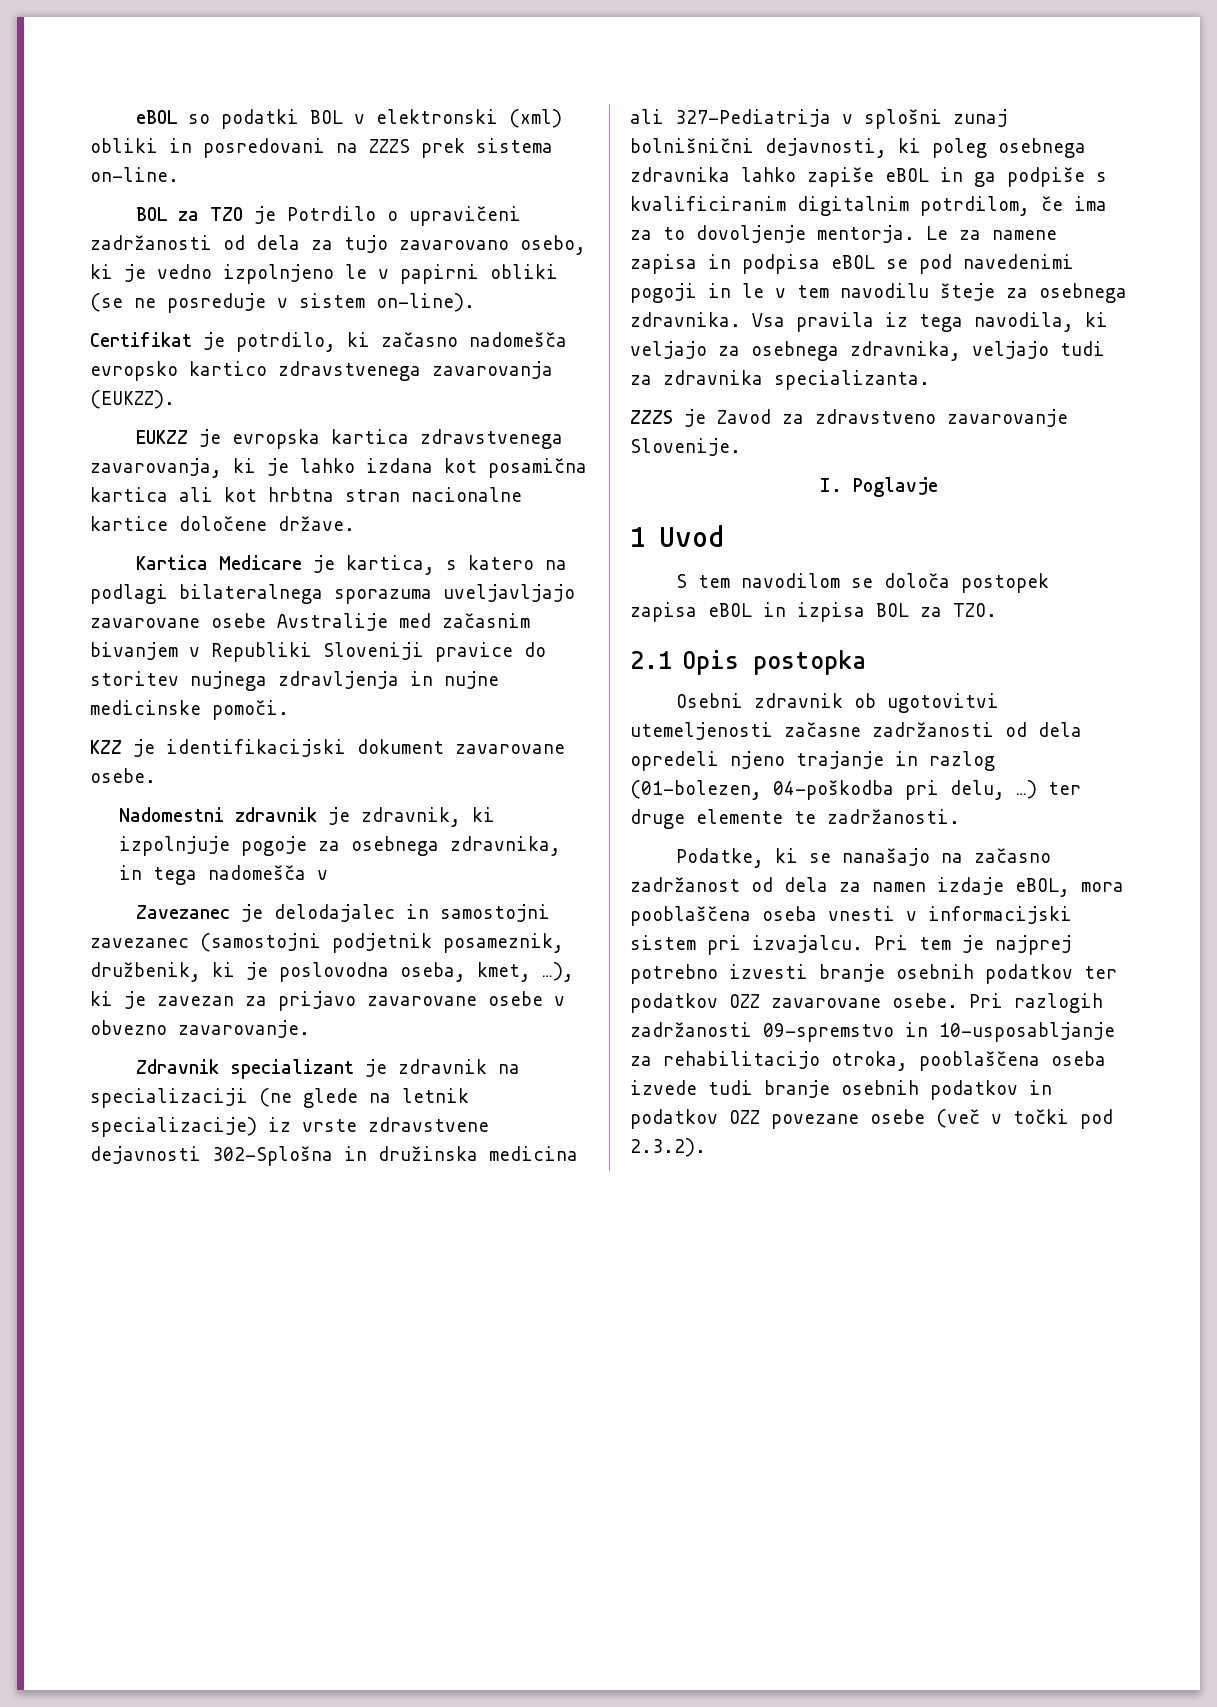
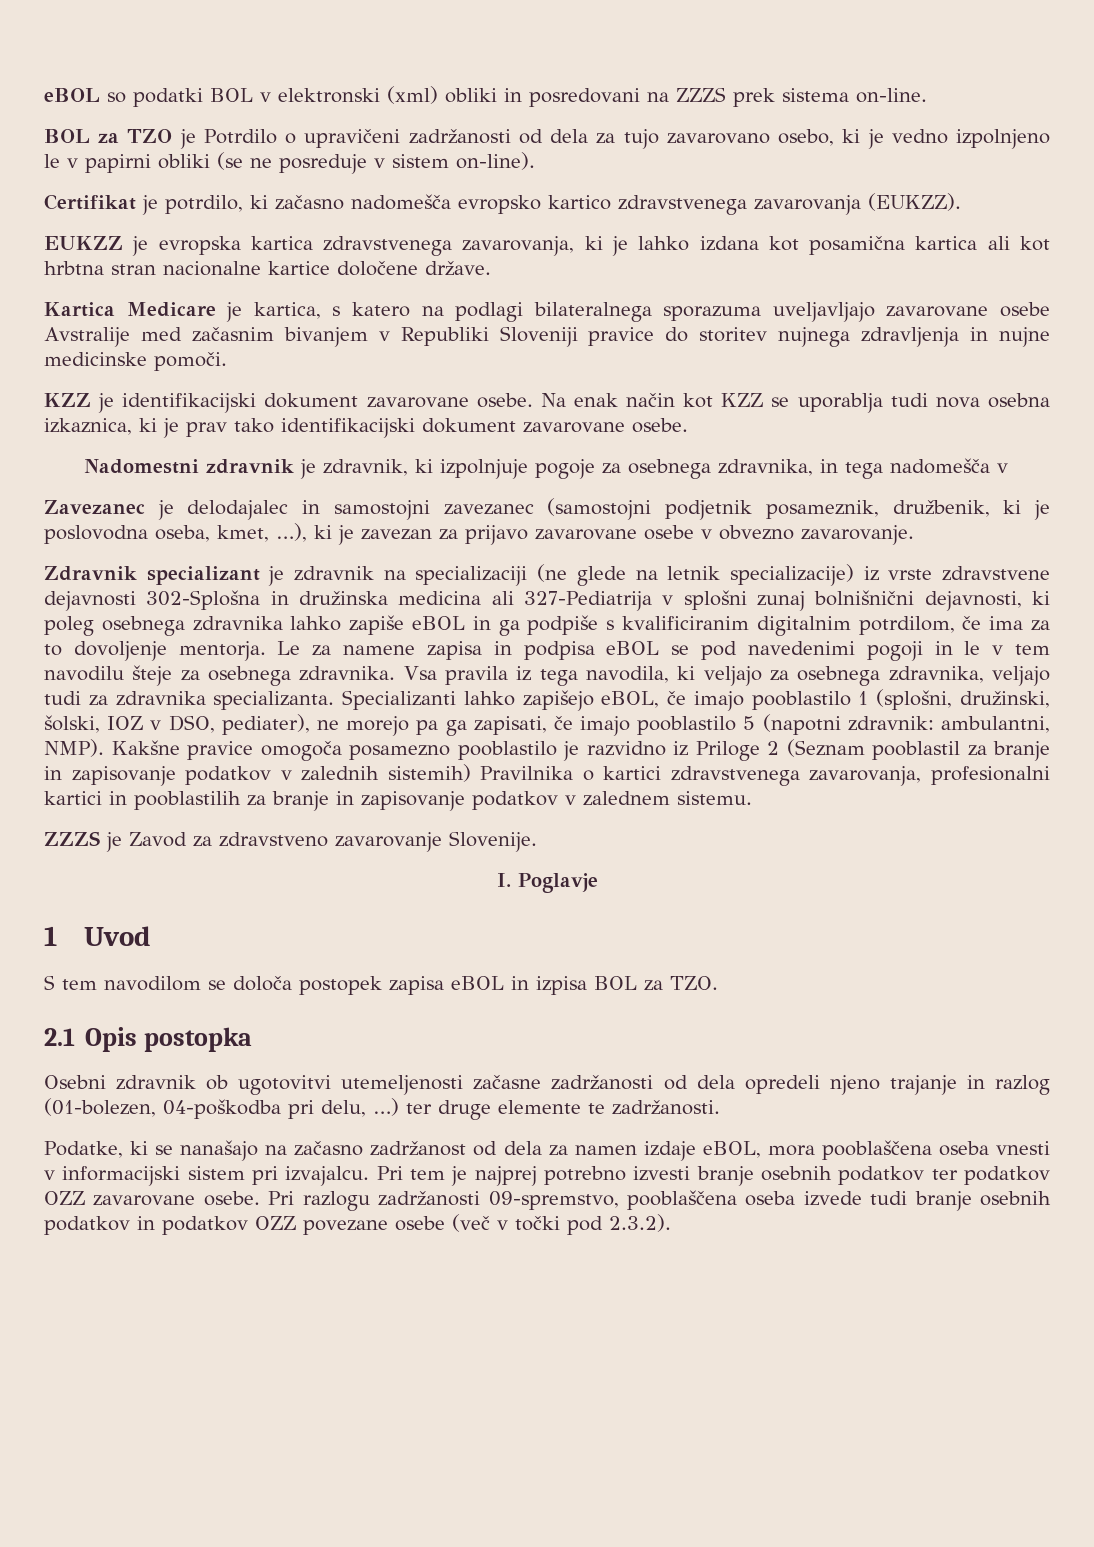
(156, 775) none -> [540,393,1050,413] [44,418,688,438] Na enak način kot KZZ se uporablja tudi nova osebna izkaznica, ki je prav tako identifikacijski dokument zavarovane osebe.
(930, 380) none -> [342,689,1050,711] [44,714,1050,736] [44,739,1050,761] [44,764,1050,786] [44,791,752,811] Specializanti lahko zapišejo eBOL, če imajo pooblastilo 1 (splošni, družinski, šolski, IOZ v DSO, pediater), ne morejo pa ga zapisati, če imajo pooblastilo 5 (napotni zdravnik: ambulantni, NMP). Kakšne pravice omogoča posamezno pooblastilo je razvidno iz Priloge 2 (Seznam pooblastil za branje in zapisovanje podatkov v zalednih sistemih) Pravilnika o kartici zdravstvenega zavarovanja, profesionalni kartici in pooblastilih za branje in zapisovanje podatkov v zalednem sistemu.
[1014,993,1103,1013] [630,1022,1115,1042] [630,1051,908,1071] razlogih zadržanosti 09-spremstvo in 10-usposabljanje za rehabilitacijo otroka, -> [302,1191,619,1211] razlogu zadržanosti 09-spremstvo,

